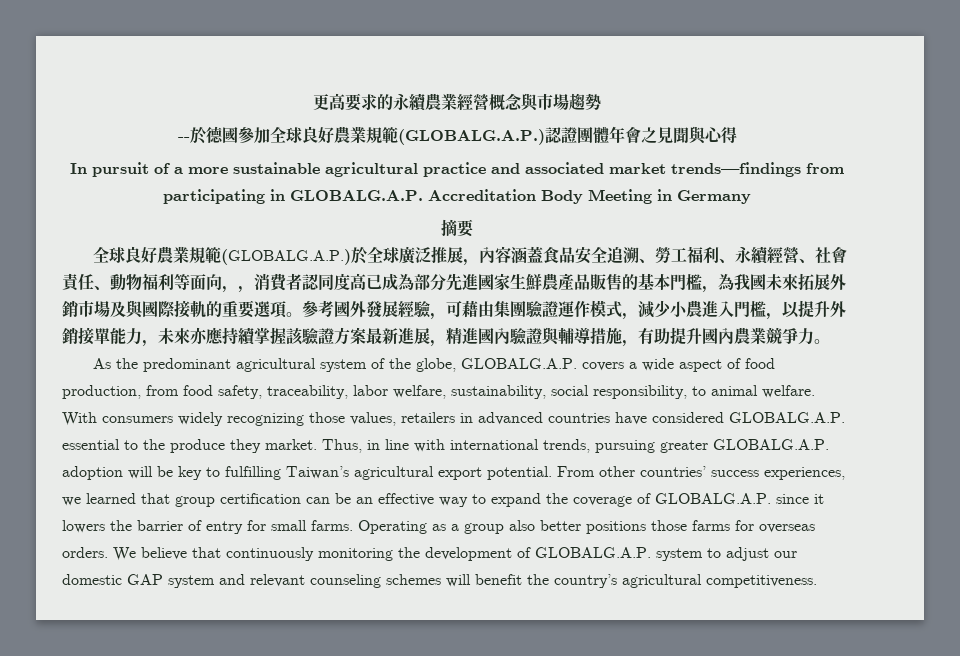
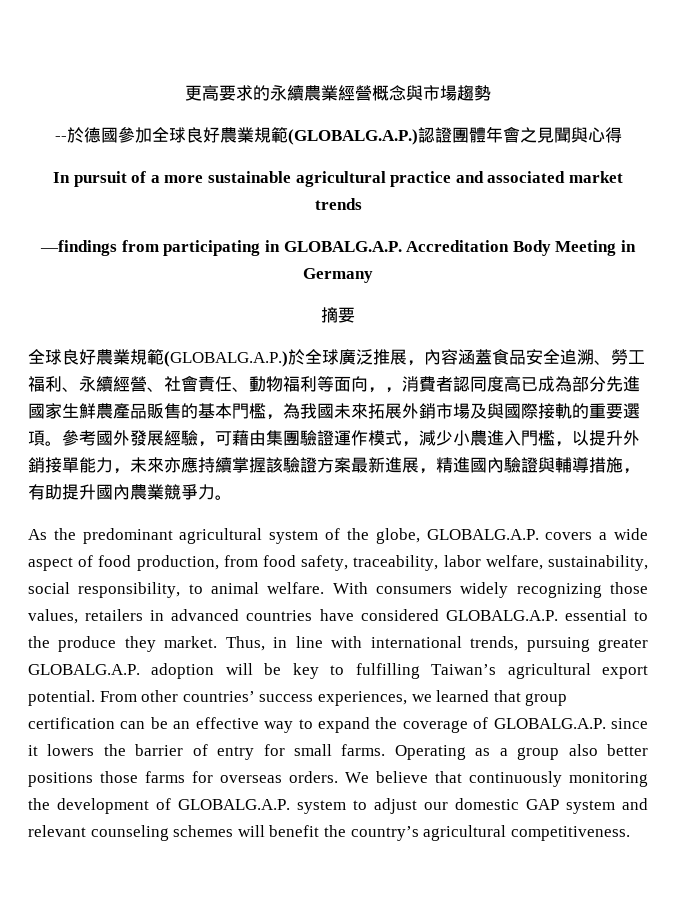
[671,162,801,177] trends—findings -> [314,198,362,210] [40,240,118,256] trends // —findings

